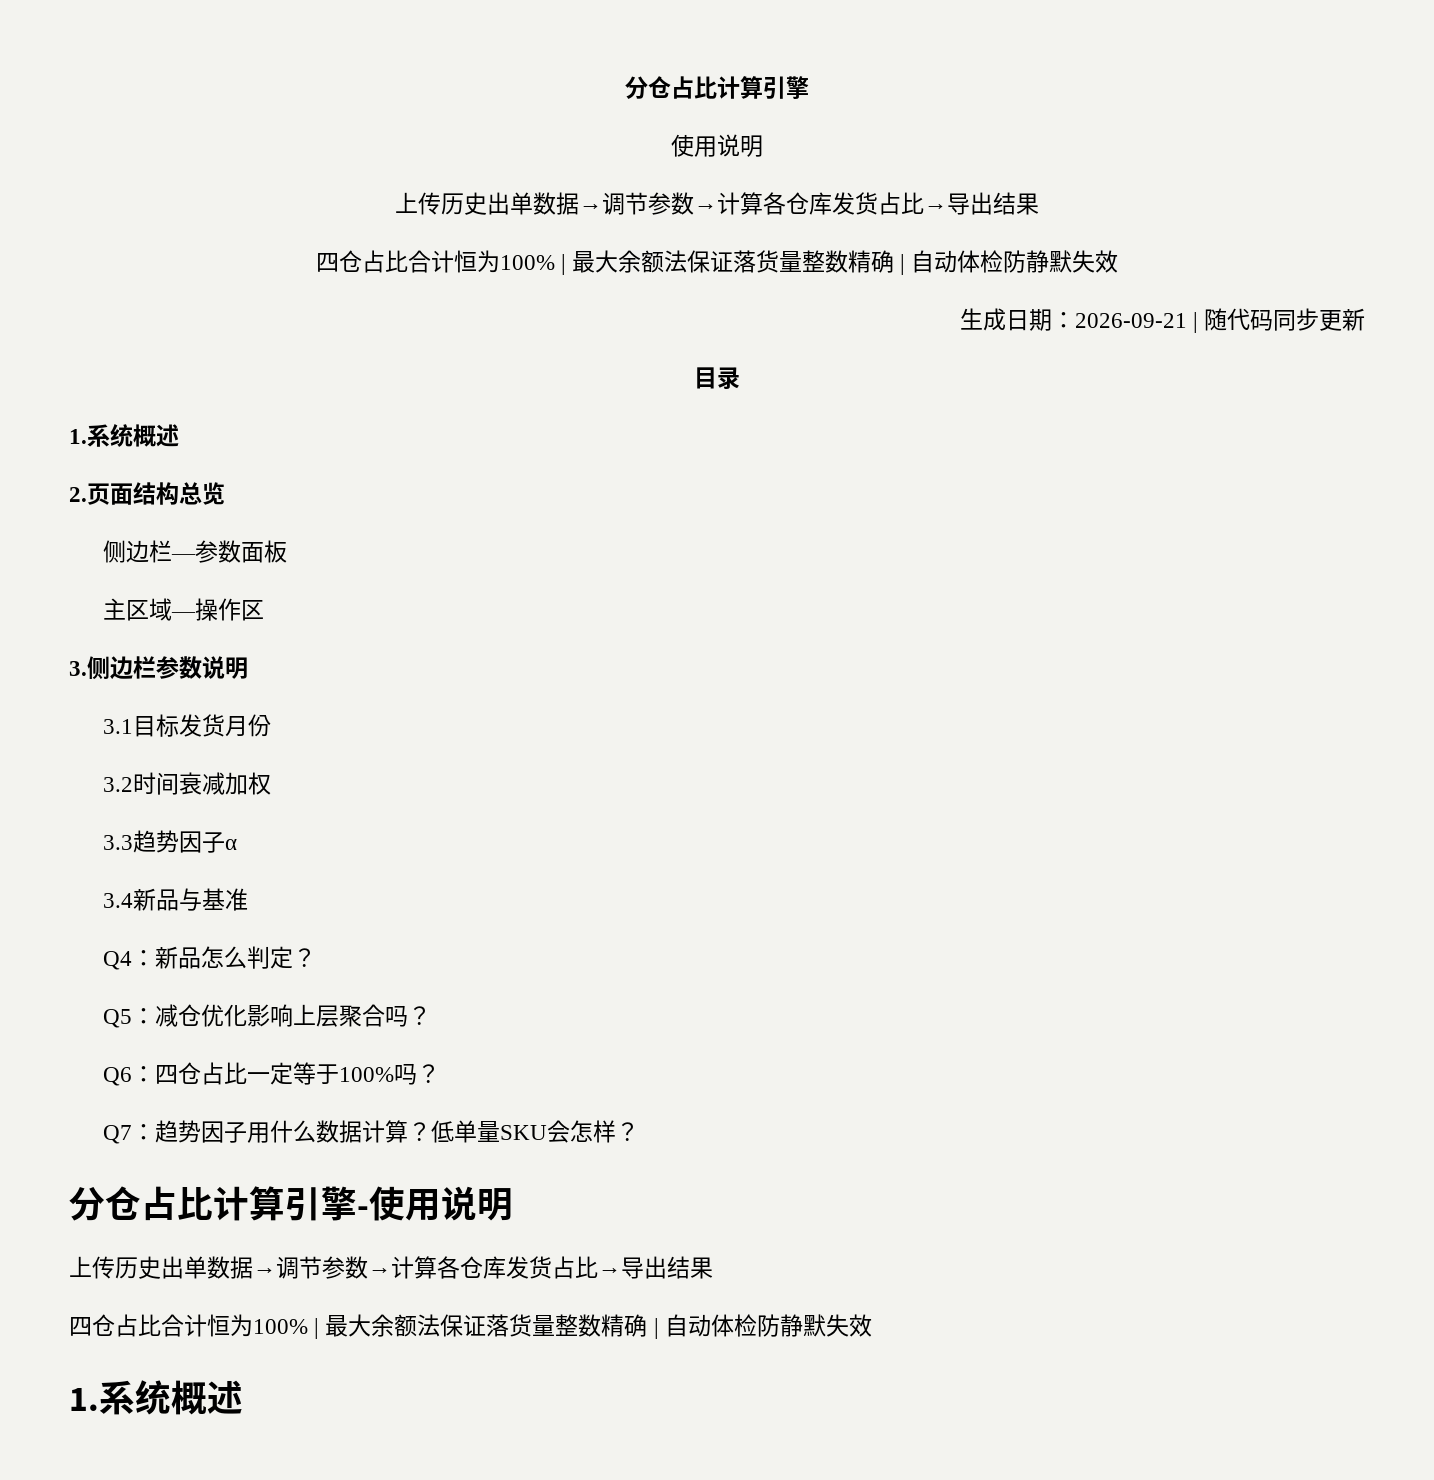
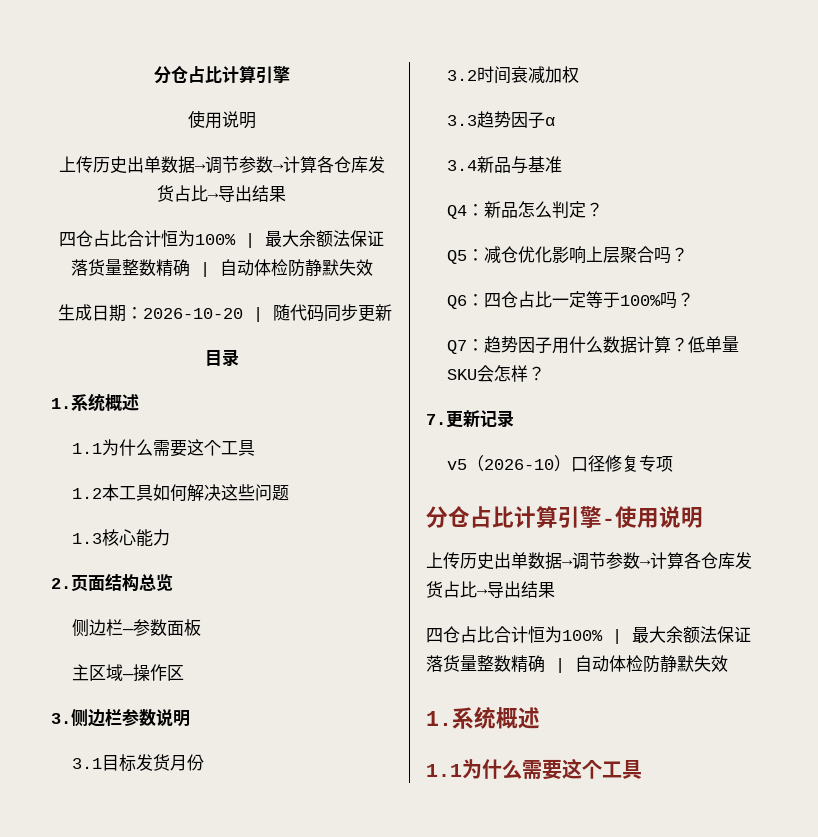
[1074,313,1187,328] 2026-09-21 -> [143,308,243,319] 2026-10-20
(179, 435) none -> [71,439,255,457] [71,484,289,502] [71,529,170,547] // 1.1为什么需要这个工具 // 1.2本工具如何解决这些问题 // 1.3核心能力
(640, 1131) none -> [426,410,514,428] [446,455,673,472] // 7.更新记录 // v5（2026-10）口径修复专项
(243, 1397) none -> [426,758,642,780] // 1.1为什么需要这个工具

